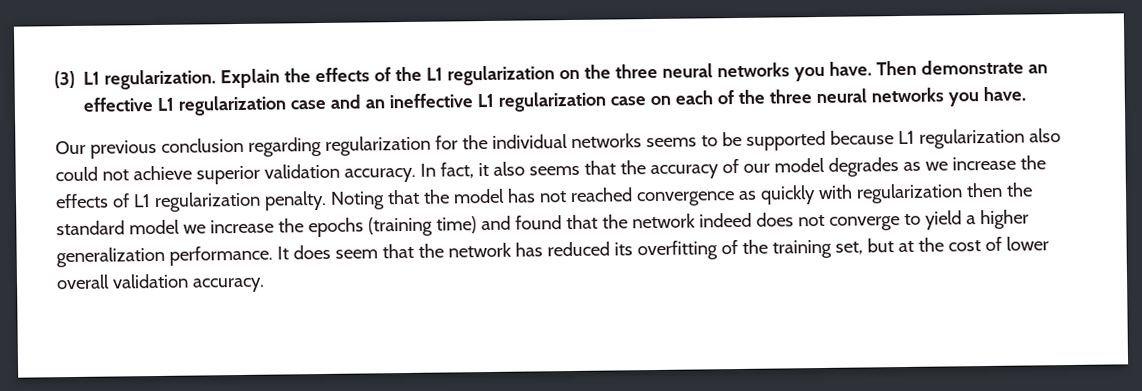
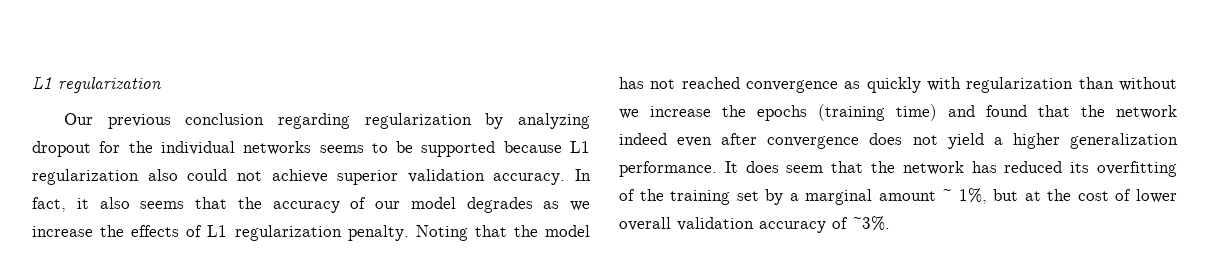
[54,59,1049,90] [83,86,1027,116] (3) L1 regularization. Explain the effects of the L1 regularization on the three neural networks you have. Then demonstrate an effective L1 regularization case and an ineffective L1 regularization case on each of the three neural networks you have. -> [32,77,161,93] L1 regularization
(431, 145) none -> [485,113,590,129] [32,141,91,157] by analyzing dropout
[965,182,1033,198] [56,219,180,236] then the standard model -> [1078,77,1177,91] than without
[755,212,921,231] does not converge to -> [677,133,938,149] even after convergence does not
[834,241,863,255] set, -> [736,188,987,205] set by a marginal amount ~ 1%,
[191,277,265,293] accuracy. -> [759,216,890,233] accuracy of ~3%.

